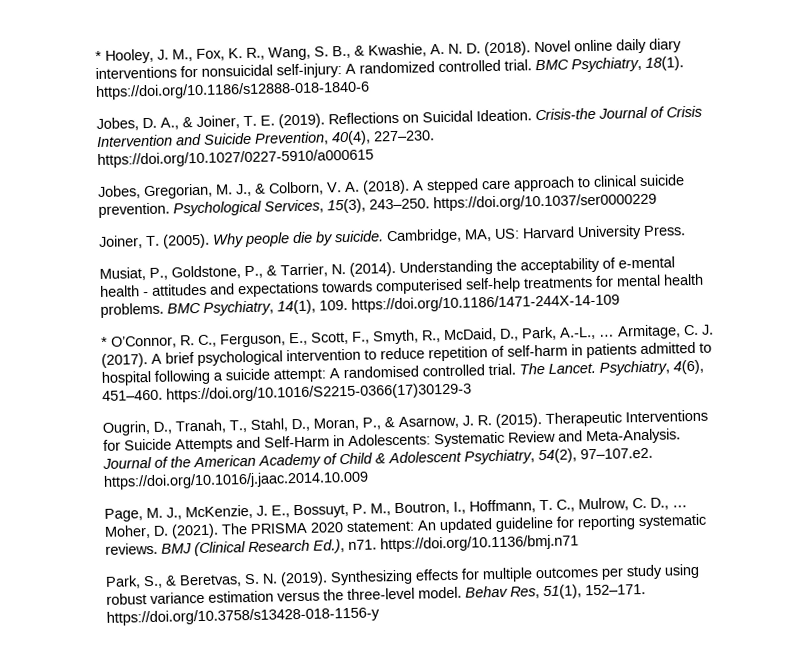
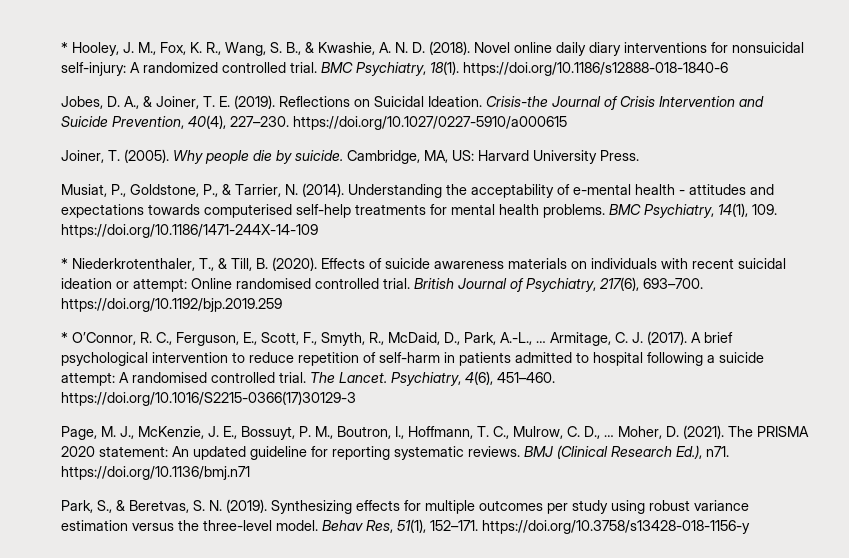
[96,174,685,200] [97,192,657,219] // Jobes, Gregorian, M. J., & Colborn, V. A. (2018). A stepped care approach to clinical suicide prevention. Psychological Services, 15(3), 243–250. https://doi.org/10.1037/ser0000229 -> (568, 123) none
(620, 303) none -> [61,257,787,271] [61,277,704,292] [61,298,283,312] // * Niederkrotenthaler, T., & Till, B. (2020). Effects of suicide awareness materials on individuals with recent suicidal ideation or attempt: Online randomised controlled trial. British Journal of Psychiatry, 217(6), 693–700. https://doi.org/10.1192/bjp.2019.259
[101,409,708,436] [102,428,681,453] [101,447,653,469] [102,470,369,490] // Ougrin, D., Tranah, T., Stahl, D., Moran, P., & Asarnow, J. R. (2015). Therapeutic Interventions for Suicide Attempts and Self-Harm in Adolescents: Systematic Review and Meta-Analysis. Journal of the American Academy of Child & Adolescent Psychiatry, 54(2), 97–107.e2. https://doi.org/10.1016/j.jaac.2014.10.009 -> (357, 398) none

